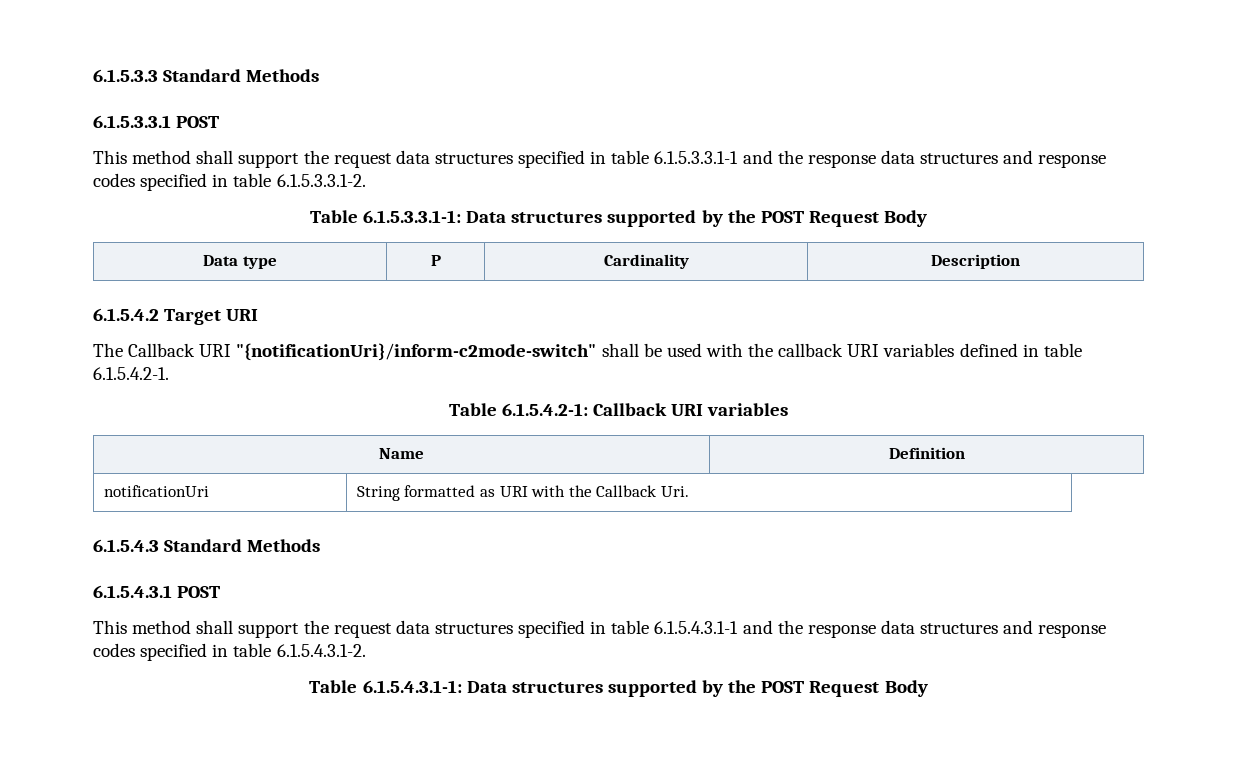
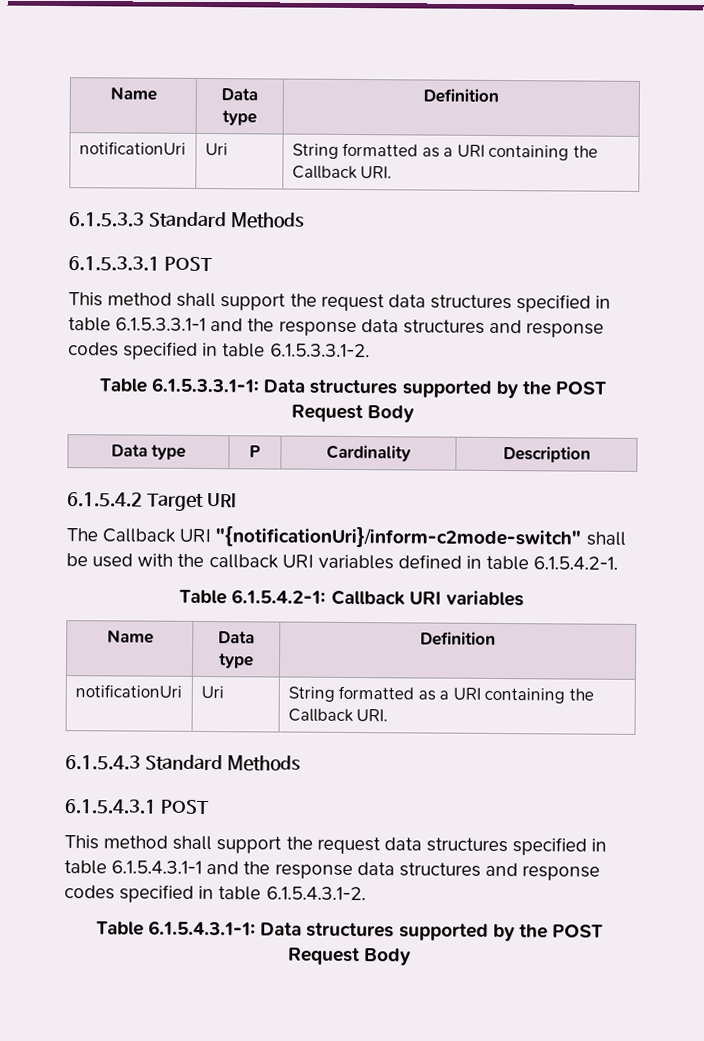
(93, 75) none -> [109,86,157,101] [221,88,259,101] [222,110,258,126] [422,88,499,103] [78,141,186,155] [204,142,228,156] [291,142,599,161] [291,165,393,180] Name | Data type | Definition // notificationUri | Uri | String formatted as a URI containing the Callback URI. //
[888,447,965,459] [103,485,209,497] [356,485,689,501] | Definition // notificationUri | String formatted as URI with the Callback Uri. -> [218,631,256,644] [218,653,255,669] [419,631,496,646] [74,684,182,698] [200,685,224,699] [287,685,595,704] [287,708,389,723] | Data type | Definition // notificationUri | Uri | String formatted as a URI containing the Callback URI.

